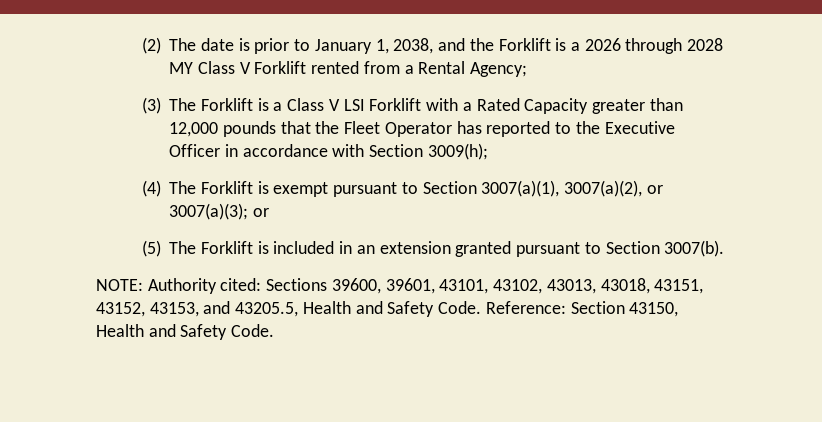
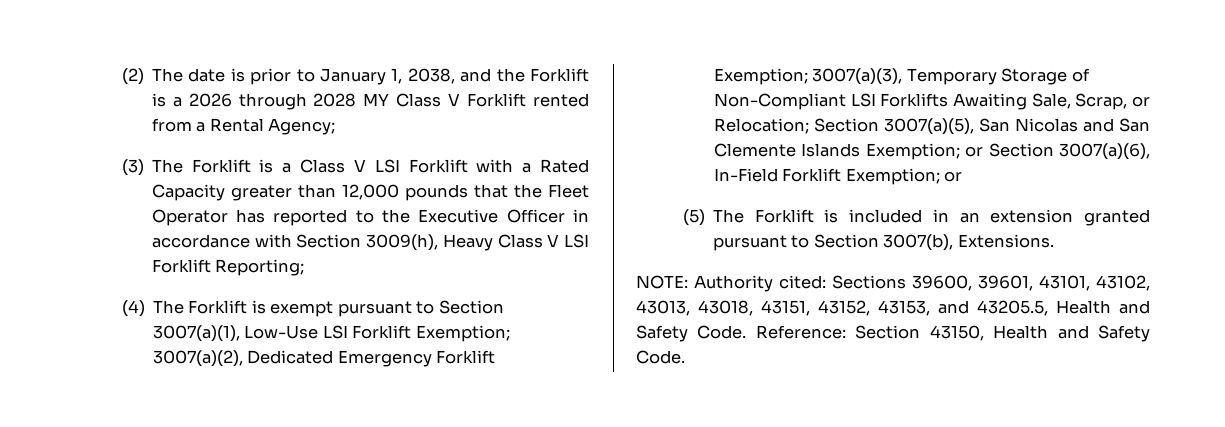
[427,143,488,160] 3009(h); -> [366,234,589,251] [151,259,305,276] 3009(h), Heavy Class V LSI Forklift Reporting;
[564,180,663,197] [169,203,249,220] 3007(a)(2), or 3007(a)(3); -> [244,325,510,342] [152,350,496,367] [713,68,1090,85] [713,93,1150,110] [713,118,1150,135] [713,143,1150,160] [713,168,940,185] Low-Use LSI Forklift Exemption; 3007(a)(2), Dedicated Emergency Forklift Exemption; 3007(a)(3), Temporary Storage of Non-Compliant LSI Forklifts Awaiting Sale, Scrap, or Relocation; Section 3007(a)(5), San Nicolas and San Clemente Islands Exemption; or Section 3007(a)(6), In-Field Forklift Exemption;
[664,240,725,257] 3007(b). -> [883,234,1054,251] 3007(b), Extensions.

